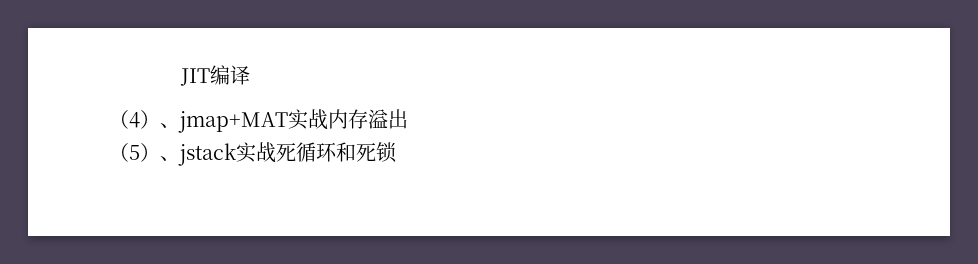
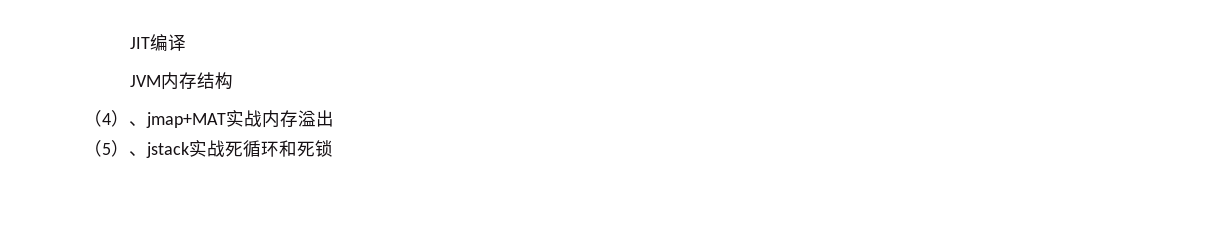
(250, 75) none -> [130,72,234,90] // JVM内存结构

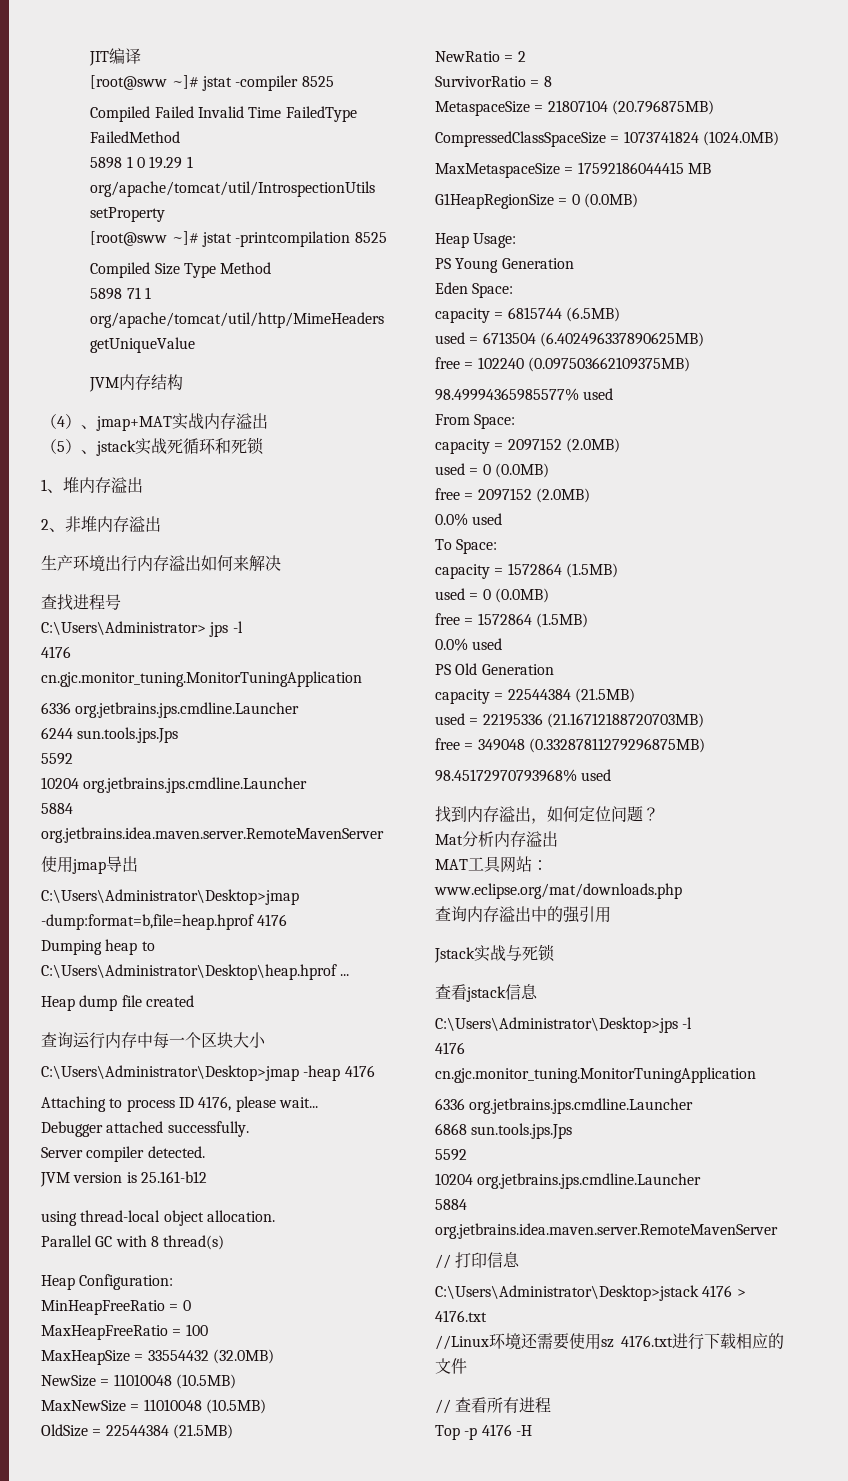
(187, 42) none -> [90,75,334,91] [90,106,357,122] [90,131,181,143] [90,156,193,169] [90,181,376,197] [90,207,166,222] [90,231,387,247] [90,262,272,278] [90,287,152,300] [90,312,385,328] [90,337,196,353] // [root@sww ~]# jstat -compiler 8525 // Compiled Failed Invalid Time FailedType FailedMethod // 5898 1 0 19.29 1 org/apache/tomcat/util/IntrospectionUtils setProperty // [root@sww ~]# jstat -printcompilation 8525 // Compiled Size Type Method // 5898 71 1 org/apache/tomcat/util/http/MimeHeaders getUniqueValue
(333, 148) none -> [41,477,143,493] [41,516,161,532] [41,555,281,572] [41,594,121,611] [41,621,243,637] [41,646,71,658] [41,671,362,687] [41,702,300,718] [41,727,179,743] [41,753,73,765] [41,777,308,793] [41,803,73,814] [41,827,384,843] [41,856,138,874] [41,889,299,905] [41,914,288,930] [41,939,155,955] [41,964,350,980] [41,995,194,1011] [41,1032,266,1049] [41,1065,375,1081] [41,1096,318,1112] [41,1121,249,1137] [41,1146,205,1162] [40,1171,207,1187] [41,1210,275,1226] [41,1235,225,1250] [41,1274,174,1290] [41,1300,191,1315] [41,1324,208,1340] [41,1349,274,1365] [41,1374,236,1389] [41,1399,266,1414] [41,1424,233,1439] [435,51,526,62] [435,76,552,87] [435,100,714,116] [435,131,779,147] [435,162,711,178] [435,193,638,209] [435,233,517,248] [435,258,574,273] [435,282,514,298] [435,307,620,323] [435,332,704,347] [435,357,690,372] [435,388,614,401] [435,414,516,429] [435,438,620,454] [435,463,549,478] [435,488,590,503] [435,513,503,526] [435,539,498,554] [435,563,618,579] [435,588,549,603] [435,613,588,628] [435,638,503,651] [435,663,554,675] [435,688,635,704] [435,713,704,728] [435,738,705,753] [435,769,612,782] [435,806,659,824] [435,831,558,847] [435,856,548,873] [434,883,682,899] [435,906,611,923] [434,944,555,963] [435,984,538,1002] [435,1017,693,1033] [435,1042,465,1054] [435,1067,756,1083] [435,1098,694,1114] [435,1123,573,1139] [435,1149,467,1161] [435,1173,702,1189] [435,1199,467,1210] [435,1223,778,1239] [435,1252,521,1269] [435,1285,746,1301] [435,1310,487,1322] [435,1333,784,1350] [435,1358,467,1374] [435,1397,552,1414] [435,1424,532,1440] // 1、堆内存溢出 // 2、非堆内存溢出 // 生产环境出行内存溢出如何来解决 // 查找进程号 // C:\Users\Administrator> jps -l // 4176 cn.gjc.monitor_tuning.MonitorTuningApplication // 6336 org.jetbrains.jps.cmdline.Launcher // 6244 sun.tools.jps.Jps // 5592 // 10204 org.jetbrains.jps.cmdline.Launcher // 5884 org.jetbrains.idea.maven.server.RemoteMavenServer // 使用jmap导出 // C:\Users\Administrator\Desktop>jmap -dump:format=b,file=heap.hprof 4176 // Dumping heap to C:\Users\Administrator\Desktop\heap.hprof ... // Heap dump file created // 查询运行内存中每一个区块大小 // C:\Users\Administrator\Desktop>jmap -heap 4176 // Attaching to process ID 4176, please wait... // Debugger attached successfully. // Server compiler detected. // JVM version is 25.161-b12 // using thread-local object allocation. // Parallel GC with 8 thread(s) // Heap Configuration: // MinHeapFreeRatio = 0 // MaxHeapFreeRatio = 100 // MaxHeapSize = 33554432 (32.0MB) // NewSize = 11010048 (10.5MB) // MaxNewSize = 11010048 (10.5MB) // OldSize = 22544384 (21.5MB) // NewRatio = 2 // SurvivorRatio = 8 // MetaspaceSize = 21807104 (20.796875MB) // CompressedClassSpaceSize = 1073741824 (1024.0MB) // MaxMetaspaceSize = 17592186044415 MB // G1HeapRegionSize = 0 (0.0MB) // Heap Usage: // PS Young Generation // Eden Space: // capacity = 6815744 (6.5MB) // used = 6713504 (6.402496337890625MB) // free = 102240 (0.097503662109375MB) // 98.49994365985577% used // From Space: // capacity = 2097152 (2.0MB) // used = 0 (0.0MB) // free = 2097152 (2.0MB) // 0.0% used // To Space: // capacity = 1572864 (1.5MB) // used = 0 (0.0MB) // free = 1572864 (1.5MB) // 0.0% used // PS Old Generation // capacity = 22544384 (21.5MB) // used = 22195336 (21.16712188720703MB) // free = 349048 (0.33287811279296875MB) // 98.45172970793968% used // 找到内存溢出，如何定位问题？ // Mat分析内存溢出 // MAT工具网站：www.eclipse.org/mat/downloads.php // 查询内存溢出中的强引用 // Jstack实战与死锁 // 查看jstack信息 // C:\Users\Administrator\Desktop>jps -l // 4176 cn.gjc.monitor_tuning.MonitorTuningApplication // 6336 org.jetbrains.jps.cmdline.Launcher // 6868 sun.tools.jps.Jps // 5592 // 10204 org.jetbrains.jps.cmdline.Launcher // 5884 org.jetbrains.idea.maven.server.RemoteMavenServer // // 打印信息 // C:\Users\Administrator\Desktop>jstack 4176 > 4176.txt // //Linux环境还需要使用sz 4176.txt进行下载相应的文件 // // 查看所有进程 // Top -p 4176 -H

